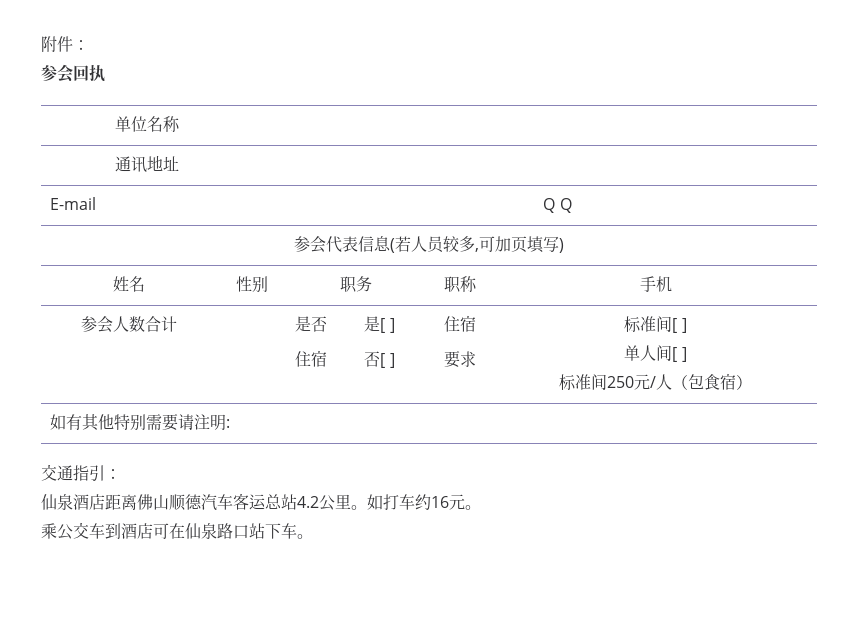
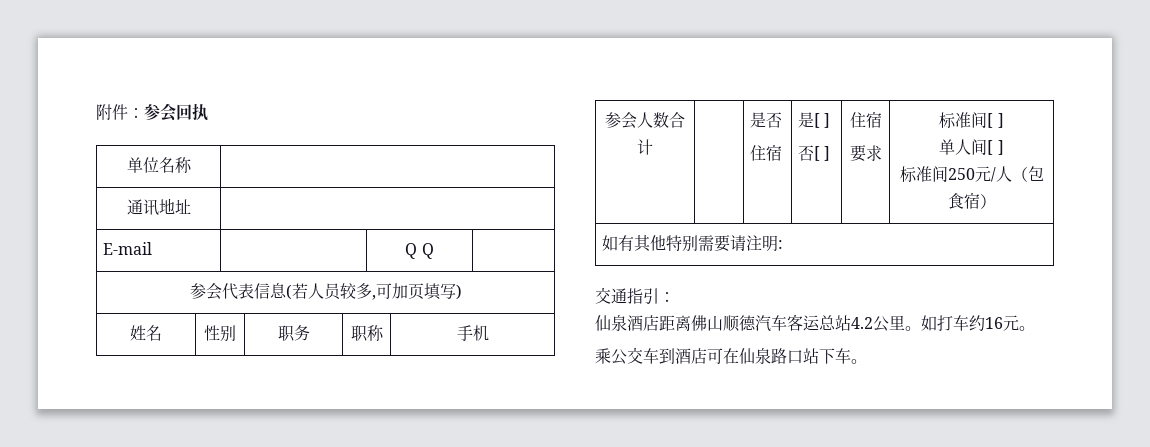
(89, 45) // -> (144, 113) none

